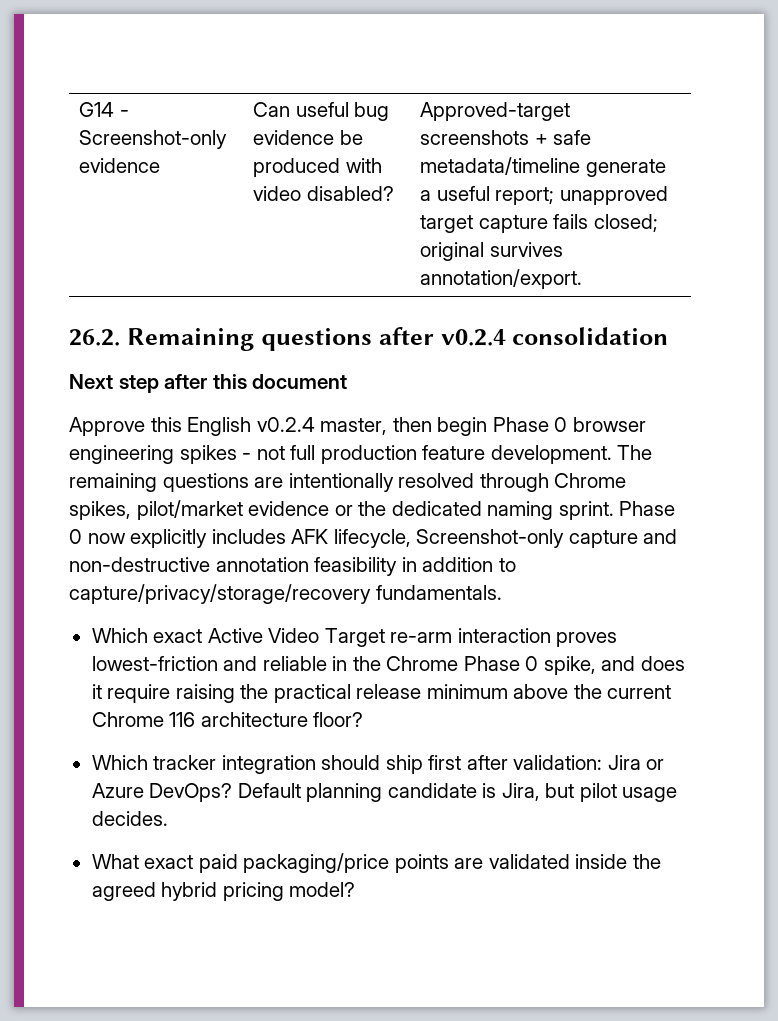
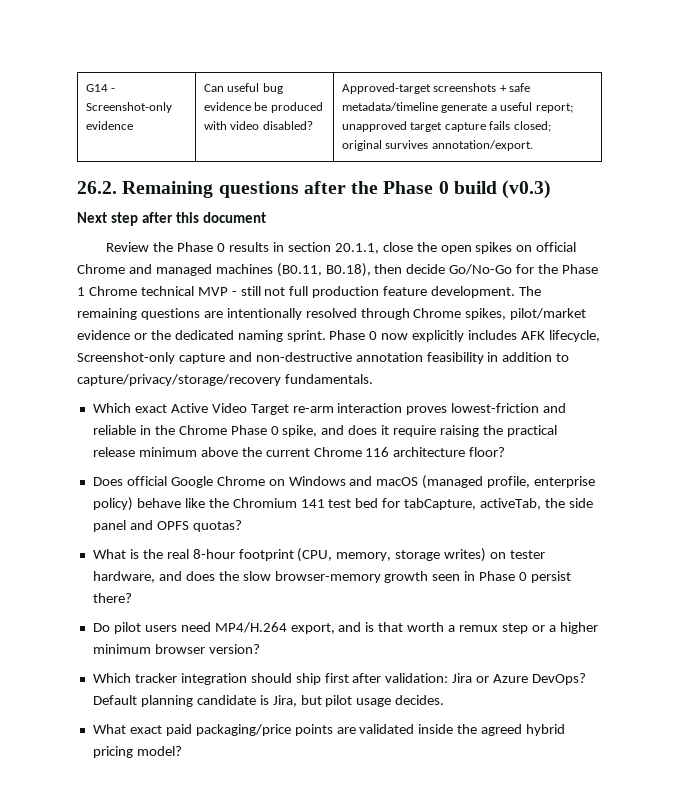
[440,327,669,346] v0.2.4 consolidation -> [351,180,552,199] the Phase 0 build (v0.3)
[69,417,646,436] [69,445,252,464] Approve this English v0.2.4 master, then begin Phase 0 browser engineering spikes - -> [106,242,577,254] [77,263,599,277] [77,286,261,296] Review the Phase 0 results in section 20.1.1, close the open spikes on official Chrome and managed machines (B0.11, B0.18), then decide Go/No-Go for the Phase 1 Chrome technical MVP - still
(364, 719) none -> [92,475,596,489] [92,497,593,511] [92,520,242,532] [92,548,546,562] [92,571,572,583] [92,593,132,603] [92,622,598,634] [92,644,260,654] // Does official Google Chrome on Windows and macOS (managed profile, enterprise policy) behave like the Chromium 141 test bed for tabCapture, activeTab, the side panel and OPFS quotas? // What is the real 8-hour footprint (CPU, memory, storage writes) on tester hardware, and does the slow browser-memory growth seen in Phase 0 persist there? // Do pilot users need MP4/H.264 export, and is that worth a remux step or a higher minimum browser version?

